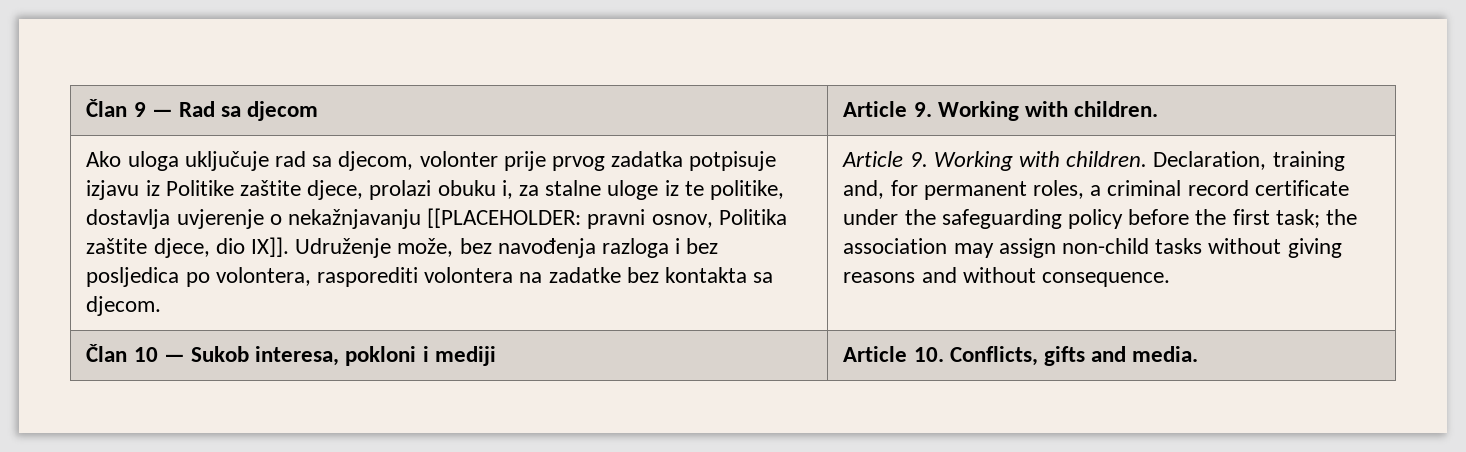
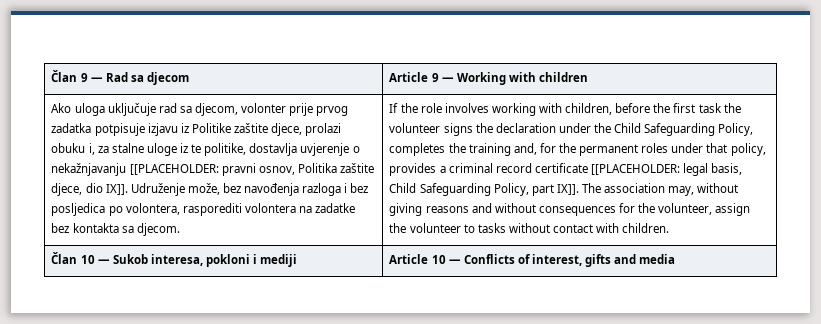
[913,101,1159,121] 9. Working with children. -> [431,72,588,85] 9 — Working with children
[842,151,1345,171] [843,180,1349,200] [843,209,1357,229] [843,238,1203,258] Article 9. Working with children. Declaration, training and, for permanent roles, a criminal record certificate under the safeguarding policy before the first task; the association may assign non-child tasks -> [389,103,741,116] [389,123,754,136] [389,143,766,156] [389,163,743,176] [389,183,695,196] If the role involves working with children, before the first task the volunteer signs the declaration under the Child Safeguarding Policy, completes the training and, for the permanent roles under that policy, provides a criminal record certificate [[PLACEHOLDER: legal basis, Child Safeguarding Policy, part IX]]. The association may,
[1041,272,1170,287] consequence. -> [538,203,751,216] [389,223,670,233] consequences for the volunteer, assign the volunteer to tasks without contact with children.
[913,346,1038,366] 10. Conflicts, -> [431,254,582,266] 10 — Conflicts of interest,
[1132,346,1199,362] media. -> [639,254,676,264] media

